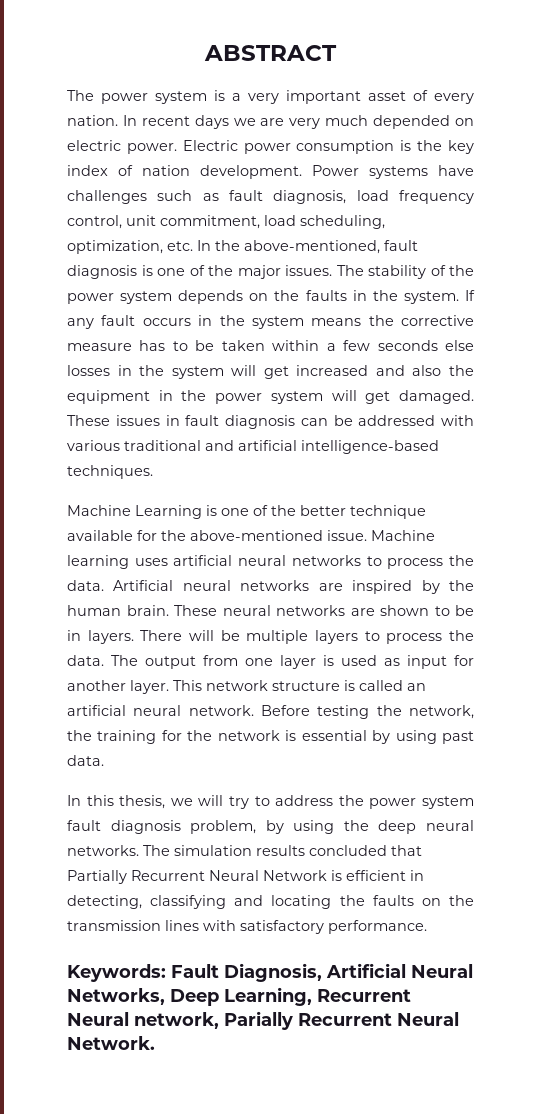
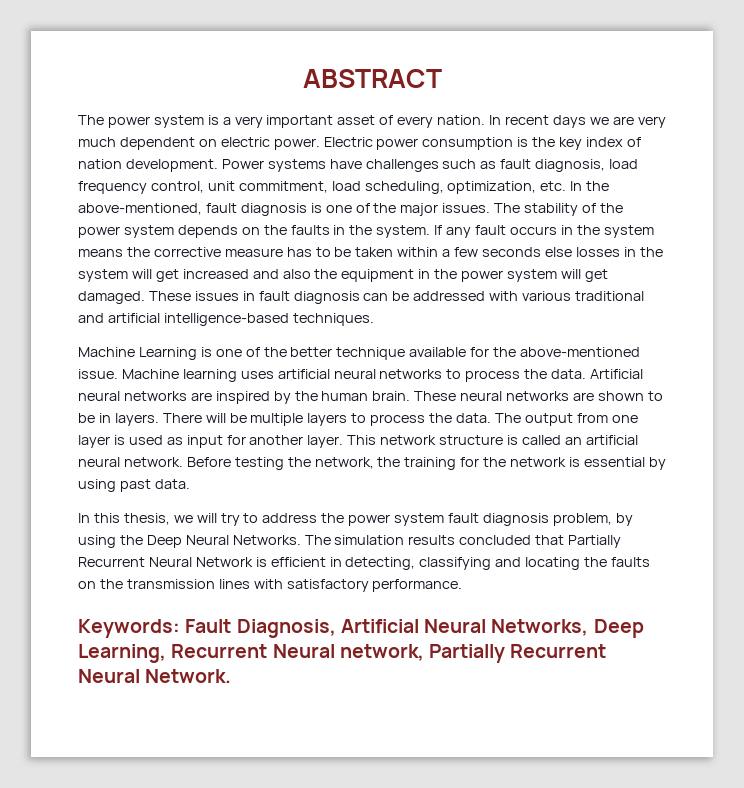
[373,115,451,129] depended -> [119,137,195,150] dependent
[378,820,474,834] [67,845,139,856] deep neural networks. -> [146,535,301,548] Deep Neural Networks.
[224,1011,293,1030] Parially -> [429,644,506,663] Partially

